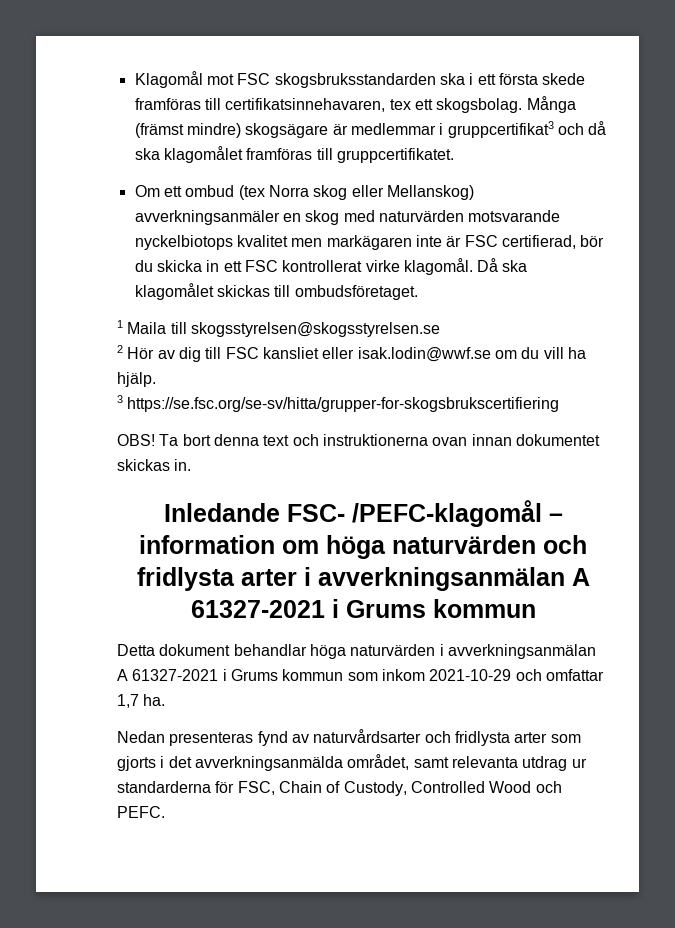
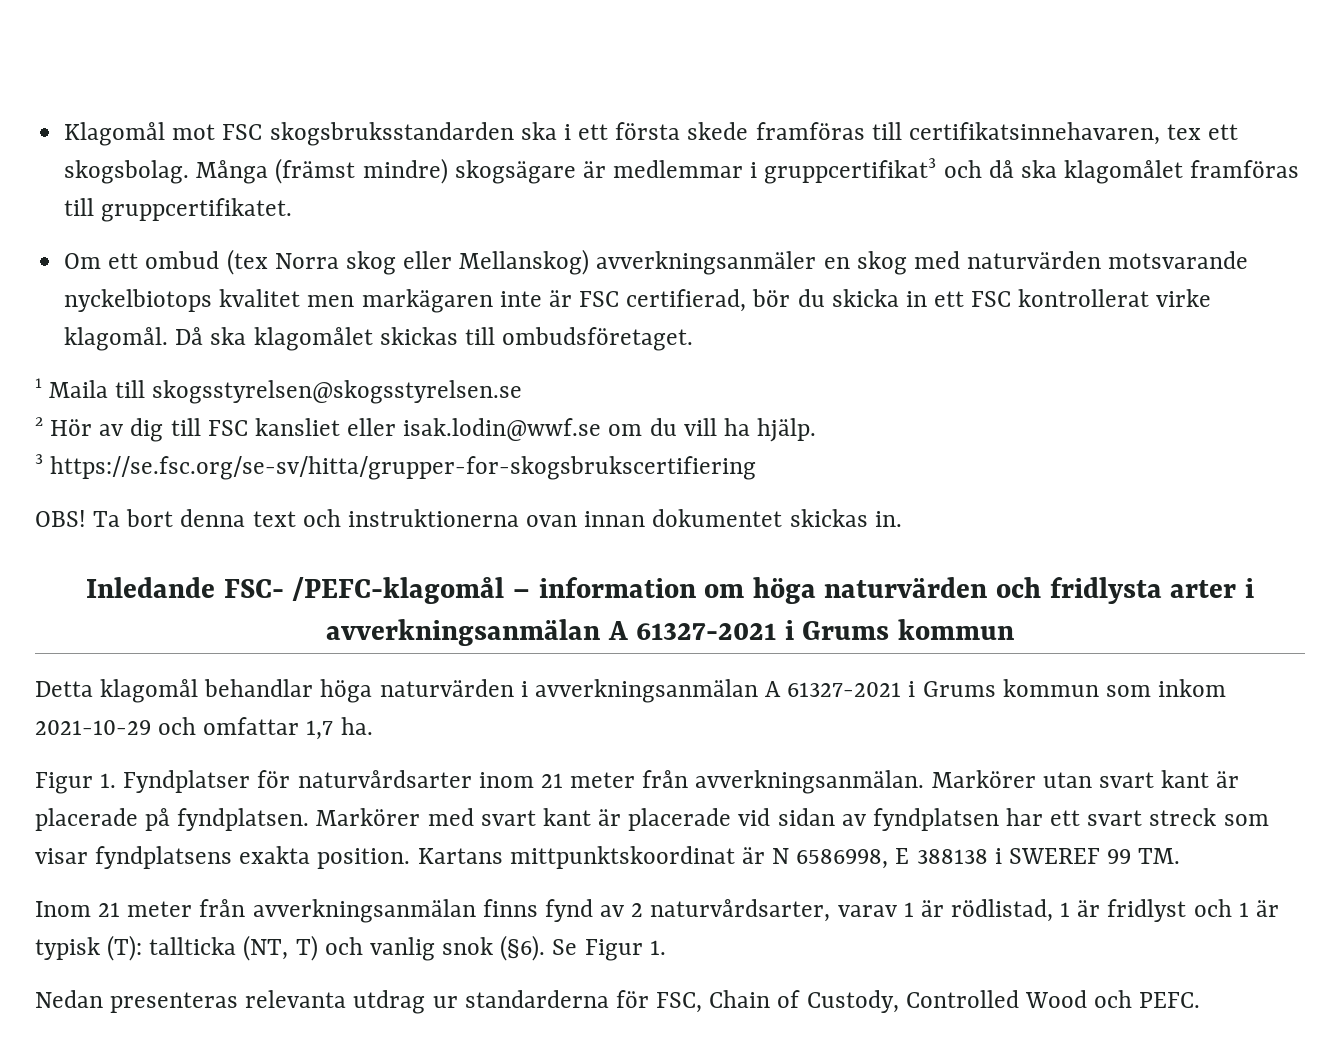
[159,644,231,656] dokument -> [100,679,199,703] klagomål
[117,729,581,746] [117,754,449,771] Nedan presenteras fynd av naturvårdsarter och fridlysta arter som gjorts i det avverkningsanmälda området, samt -> [35,770,1240,794] [35,808,1269,831] [35,846,1181,869] [35,899,1279,923] [35,935,666,961] [35,990,239,1013] Figur 1. Fyndplatser för naturvårdsarter inom 21 meter från avverkningsanmälan. Markörer utan svart kant är placerade på fyndplatsen. Markörer med svart kant är placerade vid sidan av fyndplatsen har ett svart streck som visar fyndplatsens exakta position. Kartans mittpunktskoordinat är N 6586998, E 388138 i SWEREF 99 TM. // Inom 21 meter från avverkningsanmälan finns fynd av 2 naturvårdsarter, varav 1 är rödlistad, 1 är fridlyst och 1 är typisk (T): tallticka (NT, T) och vanlig snok (§6). Se Figur 1. // Nedan presenteras

